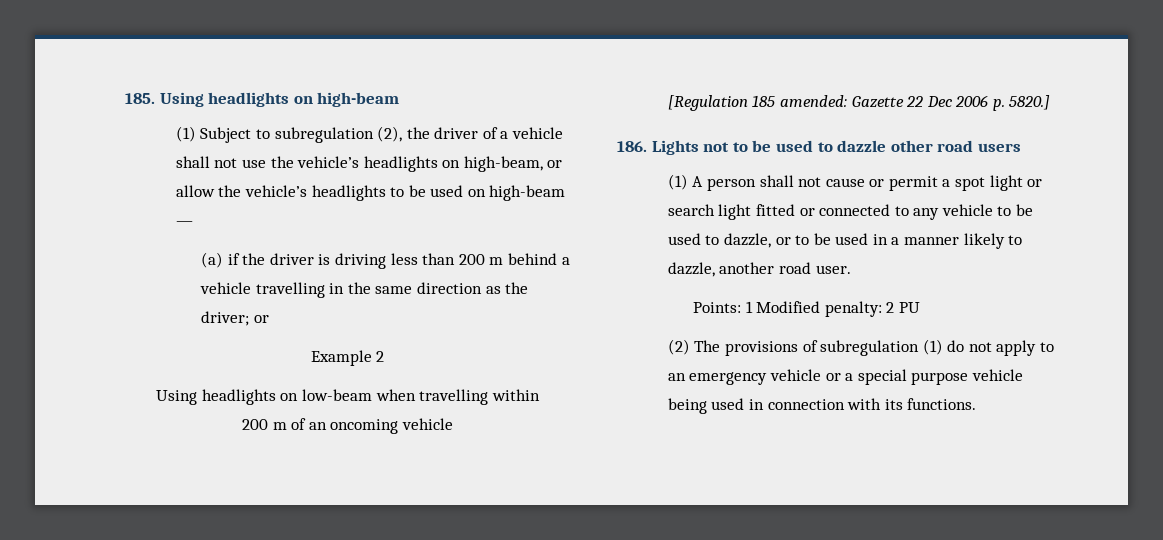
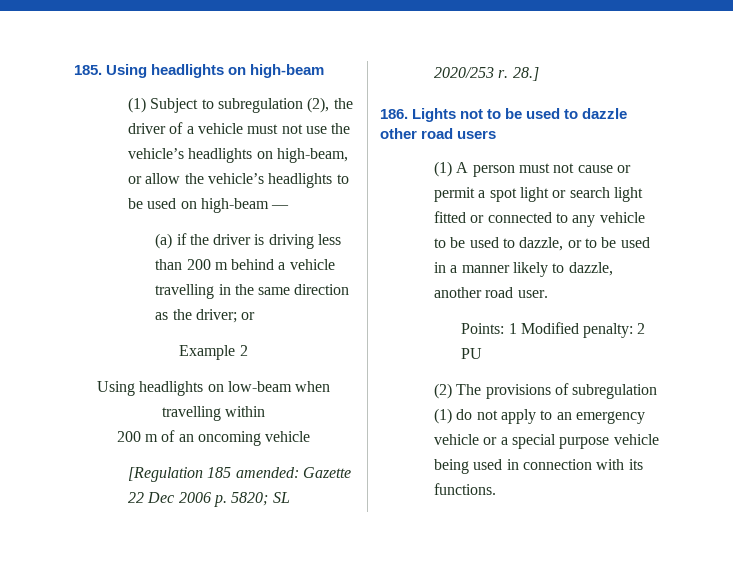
[175,156,210,168] shall -> [247,124,279,134] must
[1009,95,1051,110] 5820.] -> [231,492,290,506] [434,67,539,81] 5820; SL 2020/253 r. 28.]
[759,175,794,187] shall -> [519,163,551,173] must

